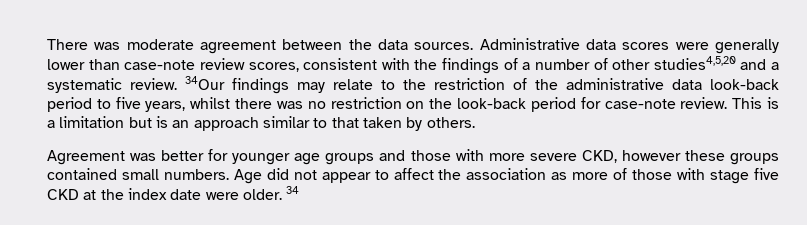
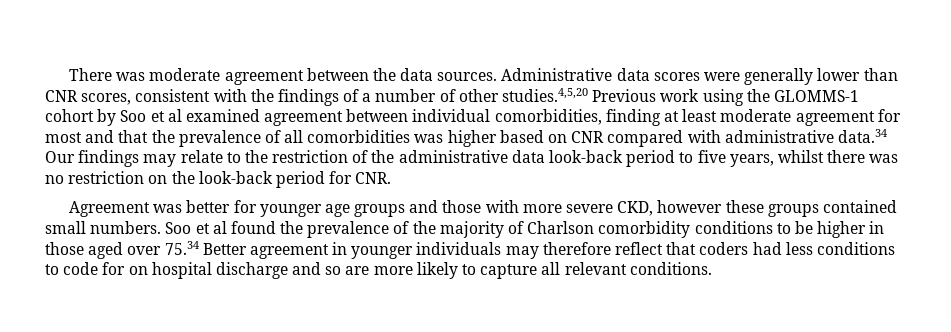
[124,58,245,70] case-note review -> [45,90,78,102] CNR
[653,56,779,70] [47,76,225,93] studies4,5,20 and a systematic review. 34Our -> [502,88,859,106] [45,109,901,126] [45,129,887,147] [45,151,75,163] studies.4,5,20 Previous work using the GLOMMS-1 cohort by Soo et al examined agreement between individual comorbidities, finding at least moderate agreement for most and that the prevalence of all comorbidities was higher based on CNR compared with administrative data.34 Our
[604,97,780,109] [47,116,475,131] case-note review. This is a limitation but is an approach similar to that taken by others. -> [355,172,392,184] CNR.
[233,168,780,184] [47,186,300,200] Age did not appear to affect the association as more of those with stage five CKD at the index date were older. 34 -> [165,221,885,238] [45,241,895,259] [45,262,712,279] Soo et al found the prevalence of the majority of Charlson comorbidity conditions to be higher in those aged over 75.34 Better agreement in younger individuals may therefore reflect that coders had less conditions to code for on hospital discharge and so are more likely to capture all relevant conditions.

